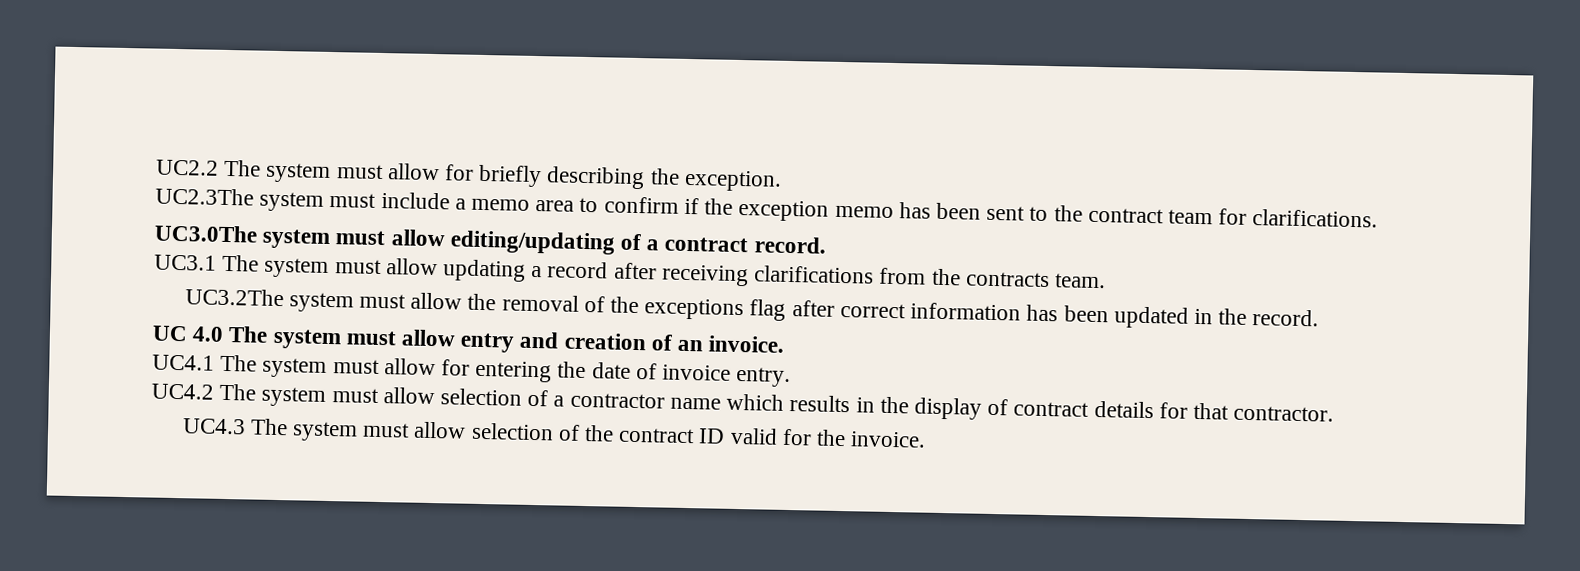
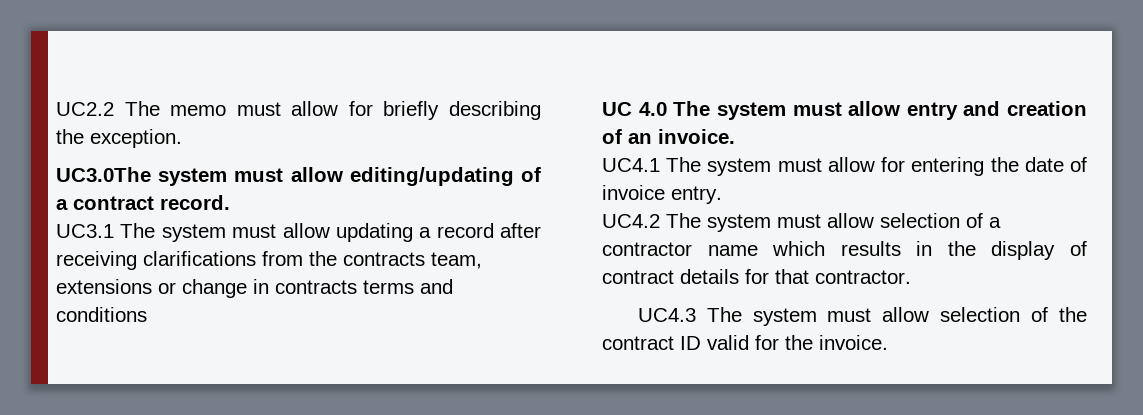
[265,162,332,184] system -> [170,105,227,116] memo
[155,187,1379,228] // UC2.3The system must include a memo area to confirm if the exception memo has been sent to the contract team for clarifications. -> (182, 138) none
[1054,273,1106,289] [184,288,1320,329] team. // UC3.2The system must allow the removal of the exceptions flag after correct information has been updated in the record. -> [431,252,482,269] [56,279,453,298] [56,307,147,322] team, extensions or change in contracts terms and conditions

